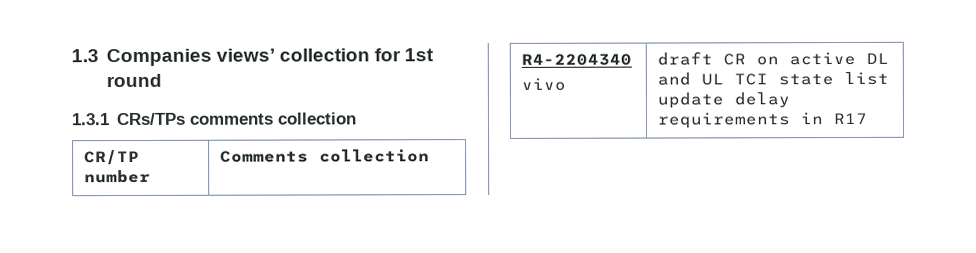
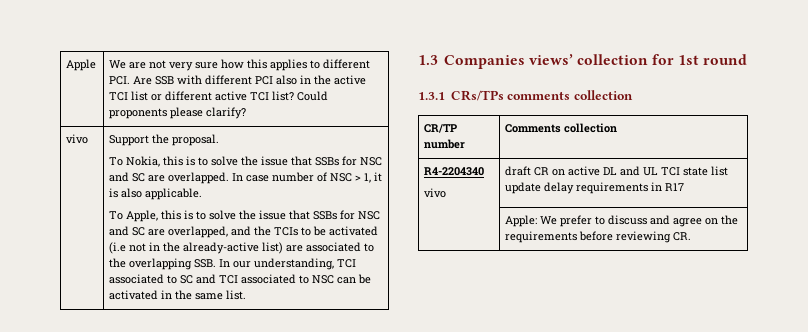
(71, 56) none -> [66,59,97,71] [109,59,371,71] [109,75,367,85] [109,91,329,101] [109,107,247,119] [66,134,89,144] [109,134,220,146] [109,156,383,167] [109,172,383,184] [109,188,203,200] [109,210,381,222] [109,226,379,238] [109,242,375,254] [109,258,357,270] [109,274,372,284] [109,290,247,300] Apple | We are not very sure how this applies to different PCI. Are SSB with different PCI also in the active TCI list or different active TCI list? Could proponents please clarify? // vivo | Support the proposal. // To Nokia, this is to solve the issue that SSBs for NSC and SC are overlapped. In case number of NSC > 1, it is also applicable. // To Apple, this is to solve the issue that SSBs for NSC and SC are overlapped, and the TCIs to be activated (i.e not in the already-active list) are associated to the overlapping SSB. In our understanding, TCI associated to SC and TCI associated to NSC can be activated in the same list. //
(867, 118) none -> [505,215,739,227] [505,231,692,243] // | Apple: We prefer to discuss and agree on the requirements before reviewing CR.

